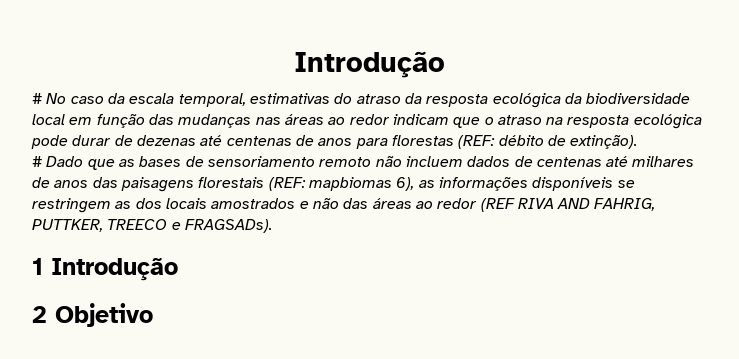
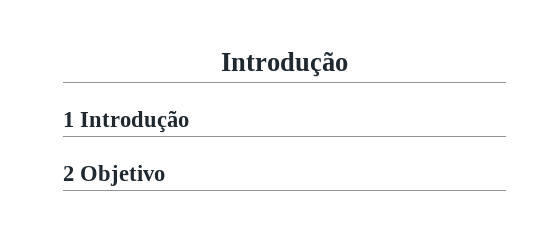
[294,51,445,78] [32,93,691,108] [32,114,702,129] [31,135,638,149] [32,156,695,170] [32,177,635,192] [32,198,656,213] [32,219,272,233] Introdução // # No caso da escala temporal, estimativas do atraso da resposta ecológica da biodiversidade local em função das mudanças nas áreas ao redor indicam que o atraso na resposta ecológica pode durar de dezenas até centenas de anos para florestas (REF: débito de extinção). // # Dado que as bases de sensoriamento remoto não incluem dados de centenas até milhares de anos das paisagens florestais (REF: mapbiomas 6), as informações disponíveis se restringem as dos locais amostrados e não das áreas ao redor (REF RIVA AND FAHRIG, PUTTKER, TREECO e FRAGSADs). -> [221,52,348,77] Introdução

